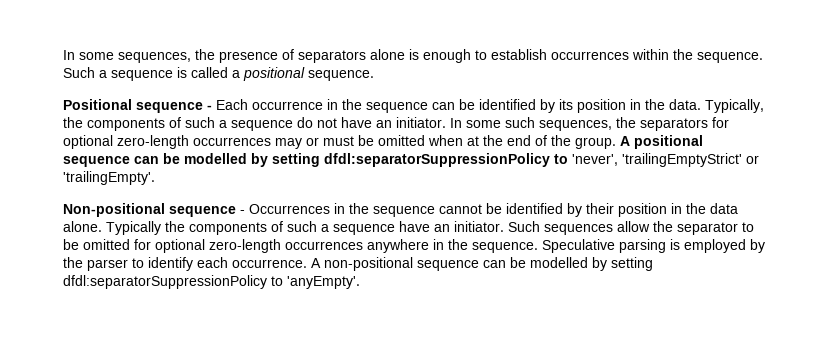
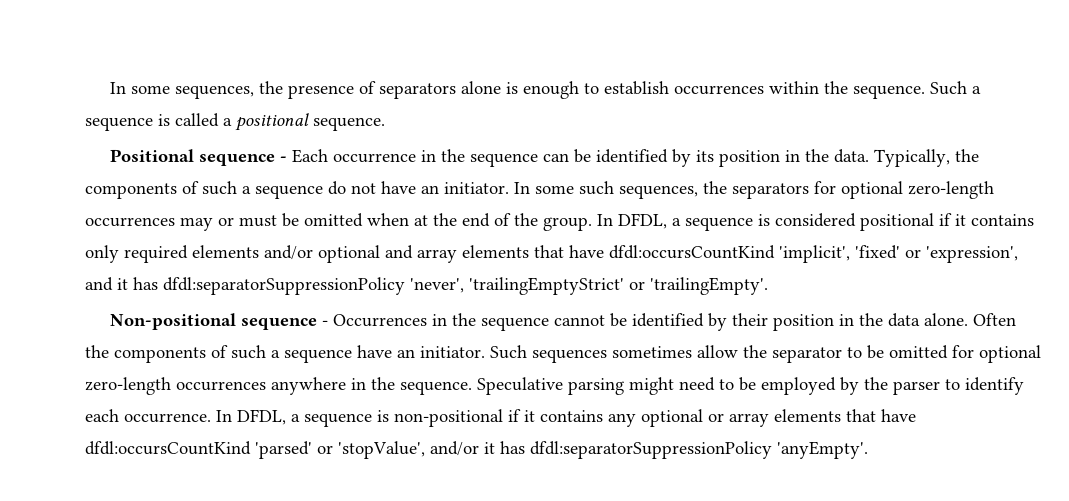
[620,135,703,149] [63,153,568,167] A positional sequence can be modelled by setting dfdl:separatorSuppressionPolicy to -> [597,213,1034,231] [85,245,1018,263] [85,277,405,295] In DFDL, a sequence is considered positional if it contains only required elements and/or optional and array elements that have dfdl:occursCountKind 'implicit', 'fixed' or 'expression', and it has dfdl:separatorSuppressionPolicy
[106,221,161,235] Typically -> [973,313,1017,326] Often
(613, 229) none -> [612,346,692,358] sometimes
[670,239,680,250] is -> [629,377,756,395] might need to be
[311,257,653,271] [63,275,283,289] A non-positional sequence can be modelled by setting dfdl:separatorSuppressionPolicy to -> [216,409,916,427] [85,441,772,459] In DFDL, a sequence is non-positional if it contains any optional or array elements that have dfdl:occursCountKind 'parsed' or 'stopValue', and/or it has dfdl:separatorSuppressionPolicy

